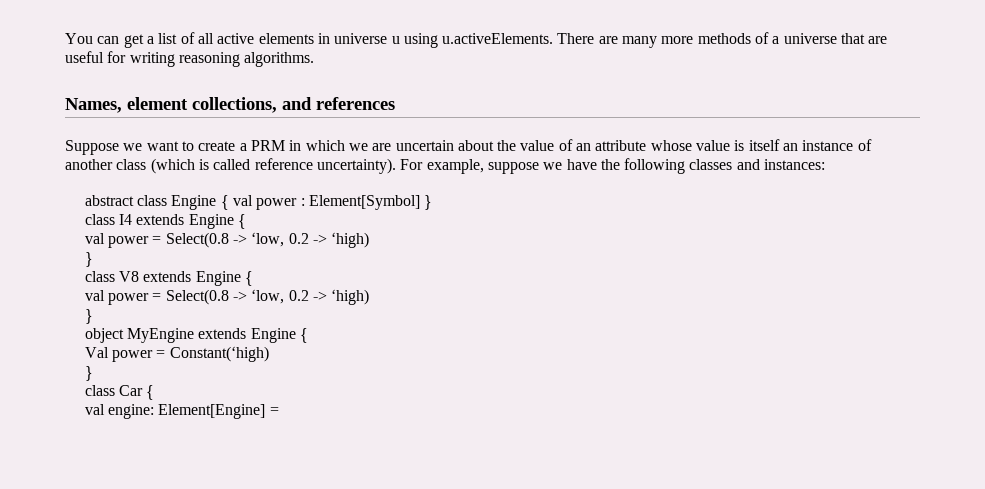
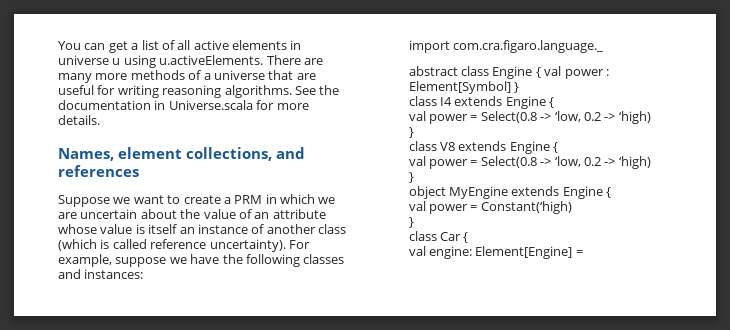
(315, 59) none -> [294,85,340,95] [58,100,309,110] [58,115,100,125] See the documentation in Universe.scala for more details.
(826, 164) none -> [408,40,604,53] // import com.cra.figaro.language._
[84,347,109,358] Val -> [408,201,426,211] val

